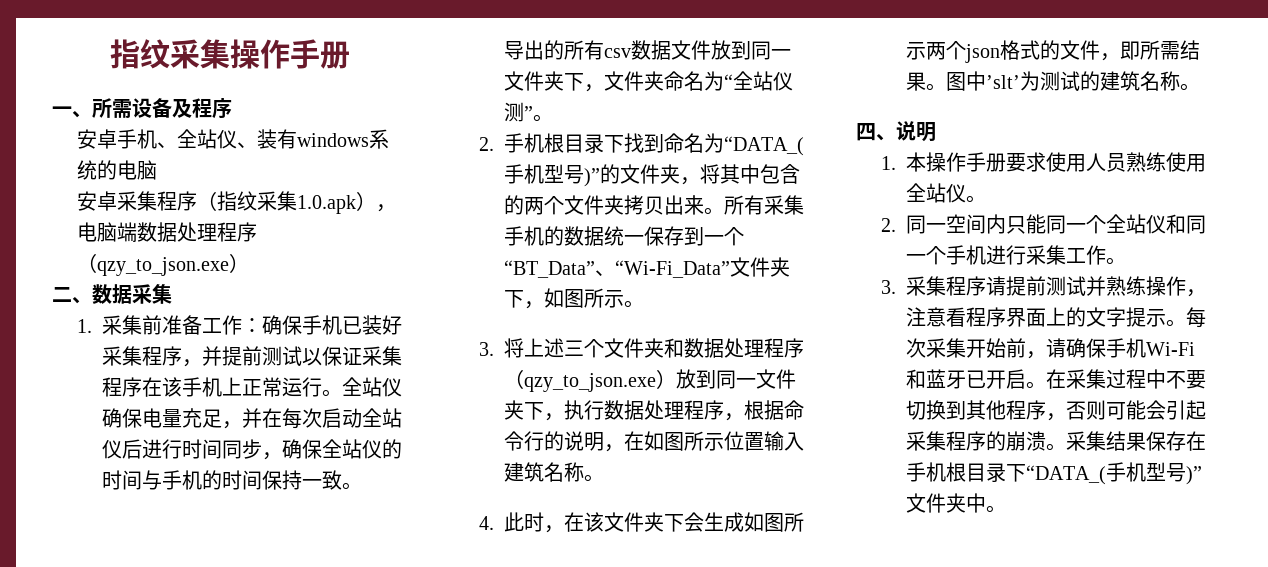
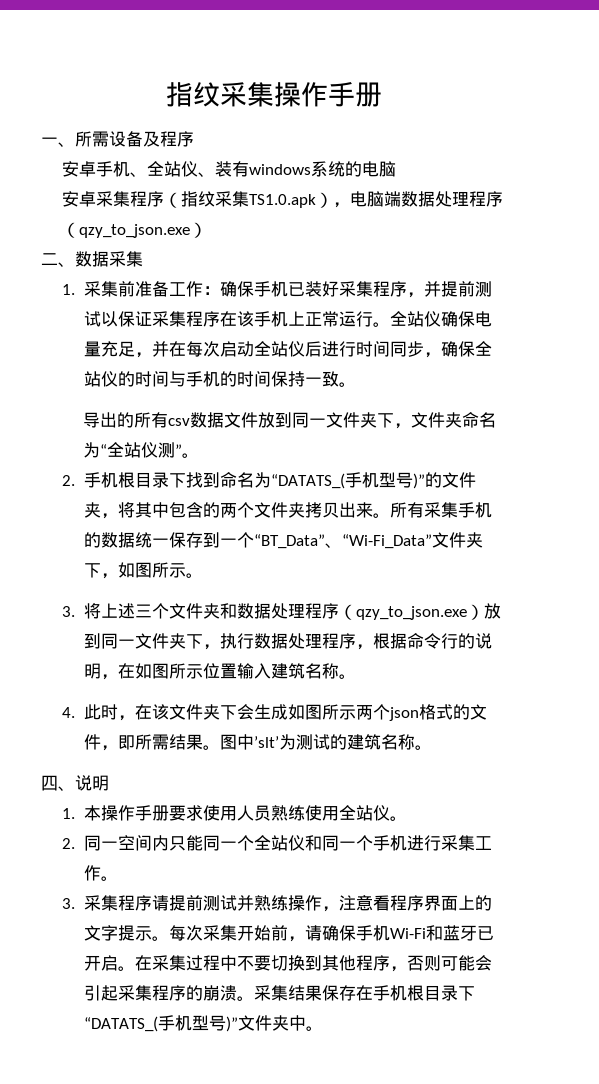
[297,195,357,214] 1.0.apk -> [249,194,317,208] TS1.0.apk
[724,136,805,156] “DATA_( -> [270,473,345,489] “DATATS_(
[1026,465,1107,485] “DATA_( -> [83,1016,158,1032] “DATATS_(

